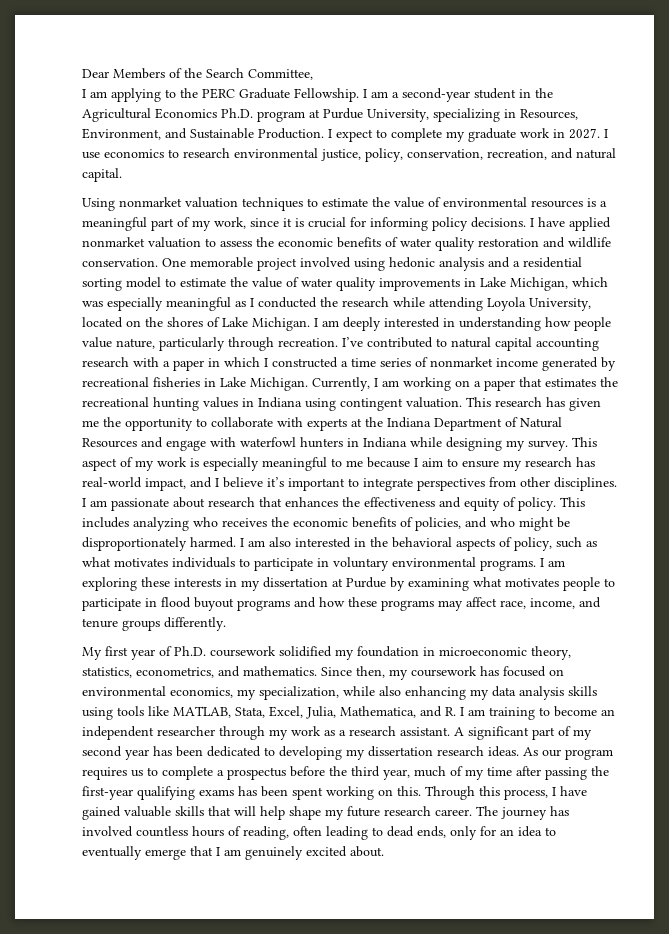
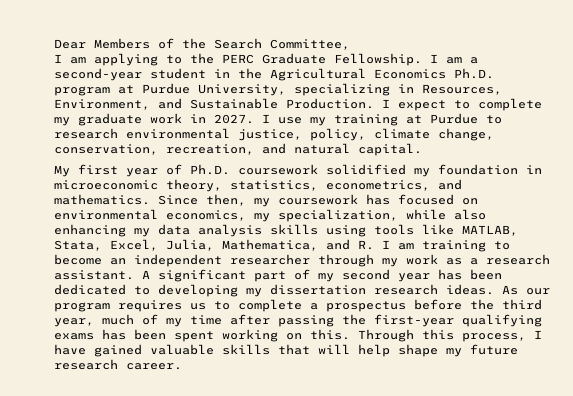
[104,149,164,158] economics -> [310,113,478,126] my training at Purdue
(403, 155) none -> [374,128,494,141] climate change,
[82,197,607,211] [82,217,611,231] [82,237,611,251] [82,257,582,271] [82,277,608,291] [82,297,591,311] [82,317,611,331] [82,337,599,351] [82,357,616,371] [82,377,618,391] [82,397,601,411] [82,417,562,431] [82,437,597,451] [82,457,595,471] [82,477,617,491] [82,497,585,511] [82,517,570,531] [82,537,597,551] [82,557,565,571] [82,577,615,591] [82,597,601,611] [82,617,226,631] // Using nonmarket valuation techniques to estimate the value of environmental resources is a meaningful part of my work, since it is crucial for informing policy decisions. I have applied nonmarket valuation to assess the economic benefits of water quality restoration and wildlife conservation. One memorable project involved using hedonic analysis and a residential sorting model to estimate the value of water quality improvements in Lake Michigan, which was especially meaningful as I conducted the research while attending Loyola University, located on the shores of Lake Michigan. I am deeply interested in understanding how people value nature, particularly through recreation. I’ve contributed to natural capital accounting research with a paper in which I constructed a time series of nonmarket income generated by recreational fisheries in Lake Michigan. Currently, I am working on a paper that estimates the recreational hunting values in Indiana using contingent valuation. This research has given me the opportunity to collaborate with experts at the Indiana Department of Natural Resources and engage with waterfowl hunters in Indiana while designing my survey. This aspect of my work is especially meaningful to me because I aim to ensure my research has real-world impact, and I believe it’s important to integrate perspectives from other disciplines. I am passionate about research that enhances the effectiveness and equity of policy. This includes analyzing who receives the economic benefits of policies, and who might be disproportionately harmed. I am also interested in the behavioral aspects of policy, such as what motivates individuals to participate in voluntary environmental programs. I am exploring these interests in my dissertation at Purdue by examining what motivates people to participate in flood buyout programs and how these programs may affect race, income, and tenure groups differently. -> (422, 149) none
[476,806,569,820] [82,826,556,840] [82,846,384,860] The journey has involved countless hours of reading, often leading to dead ends, only for an idea to eventually emerge that I am genuinely excited about. -> (182, 366) none

